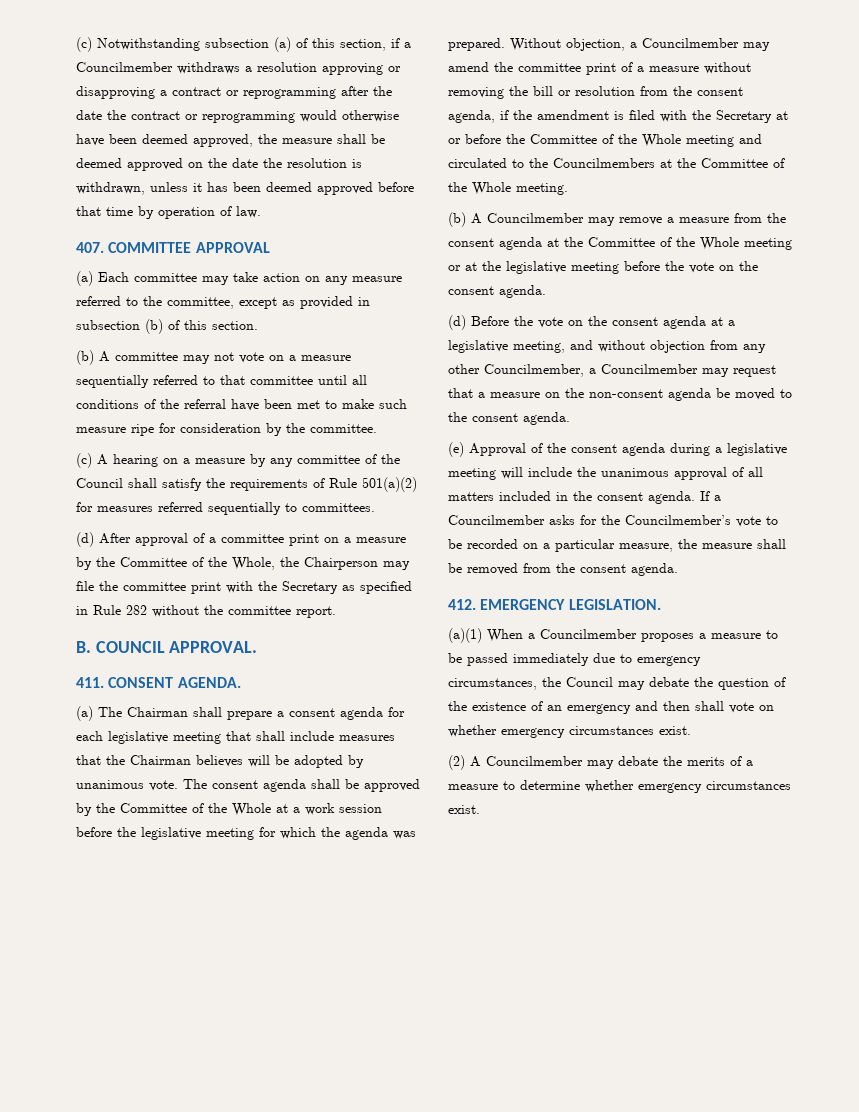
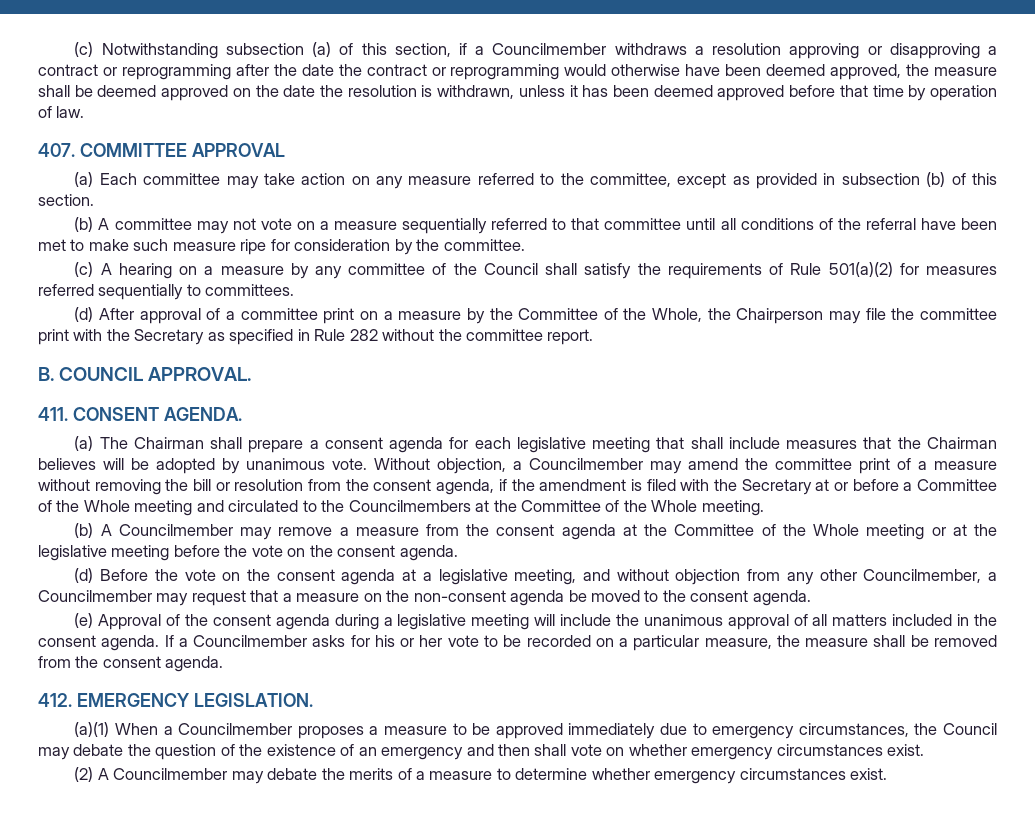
[183,779,420,792] [76,803,382,816] [76,827,416,840] [448,38,505,51] The consent agenda shall be approved by the Committee of the Whole at a work session before the legislative meeting for which the agenda was prepared. -> (367, 464) none
[506,134,525,144] the -> [903,482,913,491] a
[601,515,731,525] the Councilmember’s -> [374,635,443,647] his or her
[467,653,508,666] passed -> [495,723,563,739] approved

